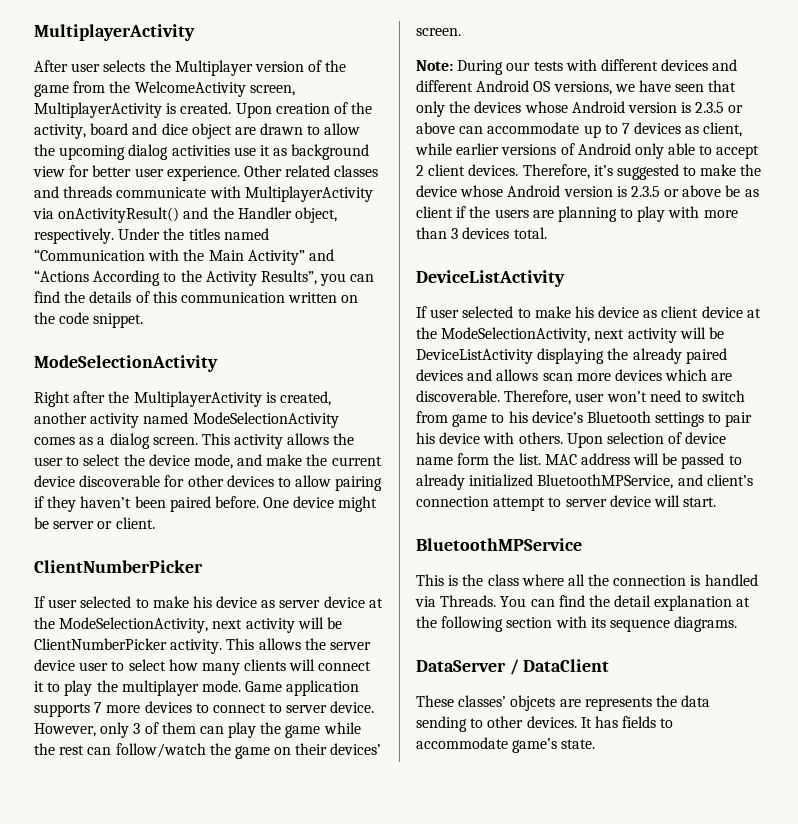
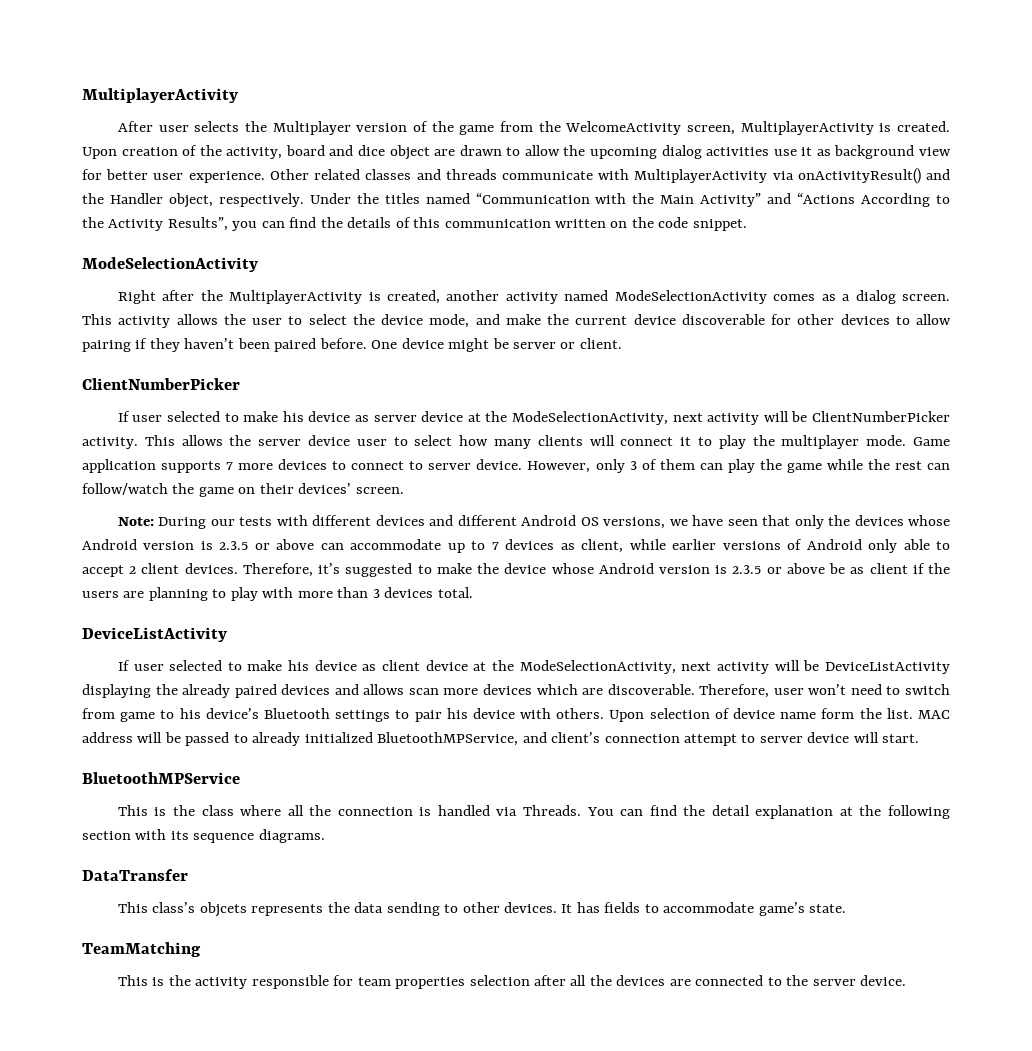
[416,659,610,675] [416,695,581,711] DataServer / DataClient // These classes’ objcets are -> [82,869,188,881] [117,902,247,917] DataTransfer // This class’s objcets
(596, 744) none -> [82,942,201,957] [117,975,907,989] // TeamMatching // This is the activity responsible for team properties selection after all the devices are connected to the server device.

